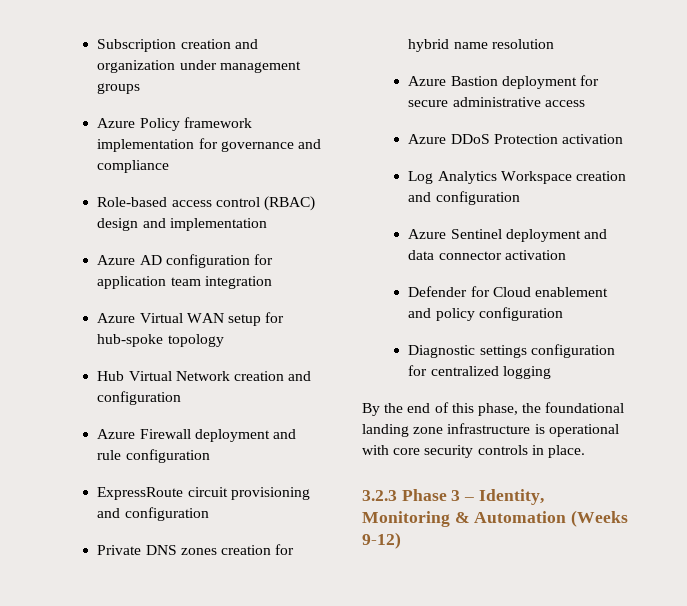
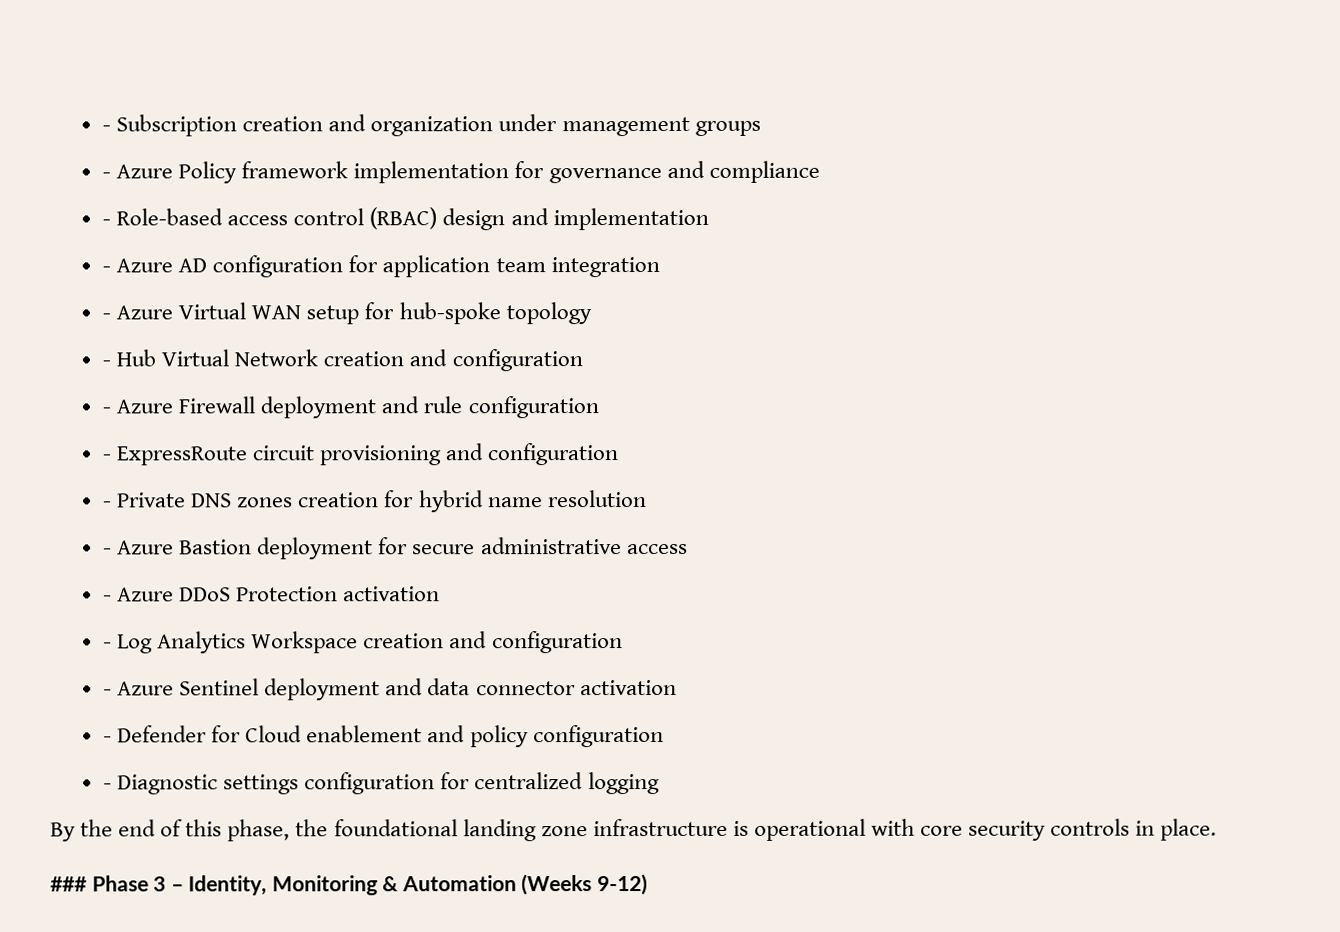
(97, 45) none -> [102,125,112,132] -
(141, 88) none -> [102,172,112,179] -
(170, 166) none -> [102,219,112,226] -
(267, 224) none -> [102,266,112,273] -
(272, 282) none -> [102,313,112,320] -
(224, 340) none -> [102,360,112,367] -
(182, 398) none -> [102,407,112,414] -
(210, 456) none -> [102,454,112,461] -
(209, 514) none -> [103,501,113,508] -
(554, 44) none -> [103,548,113,555] -
(585, 103) none -> [103,595,113,602] -
(623, 139) none -> [103,642,113,649] -
(520, 198) none -> [103,689,113,696] -
(566, 255) none -> [103,736,113,743] -
(563, 314) none -> [103,783,113,790] -
[362,490,397,501] 3.2.3 -> [50,876,87,892] ###

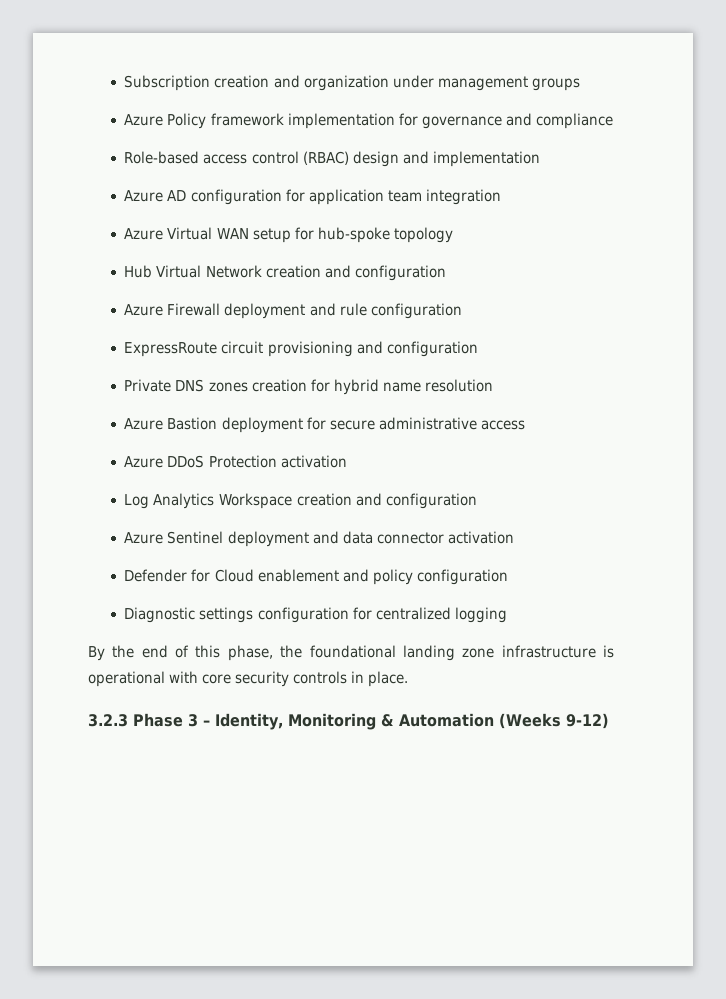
[102,125,112,132] - -> (124, 83) none
[102,172,112,179] - -> (580, 84) none
[102,219,112,226] - -> (613, 121) none
[102,266,112,273] - -> (540, 159) none
[102,313,112,320] - -> (501, 197) none
[102,360,112,367] - -> (453, 235) none
[102,407,112,414] - -> (446, 273) none
[102,454,112,461] - -> (462, 311) none
[103,501,113,508] - -> (478, 349) none
[103,548,113,555] - -> (493, 385) none
[103,595,113,602] - -> (525, 425) none
[103,642,113,649] - -> (347, 461) none
[103,689,113,696] - -> (477, 501) none
[103,736,113,743] - -> (514, 537) none
[103,783,113,790] - -> (508, 577) none
[50,876,87,892] ### -> [88,714,128,727] 3.2.3

